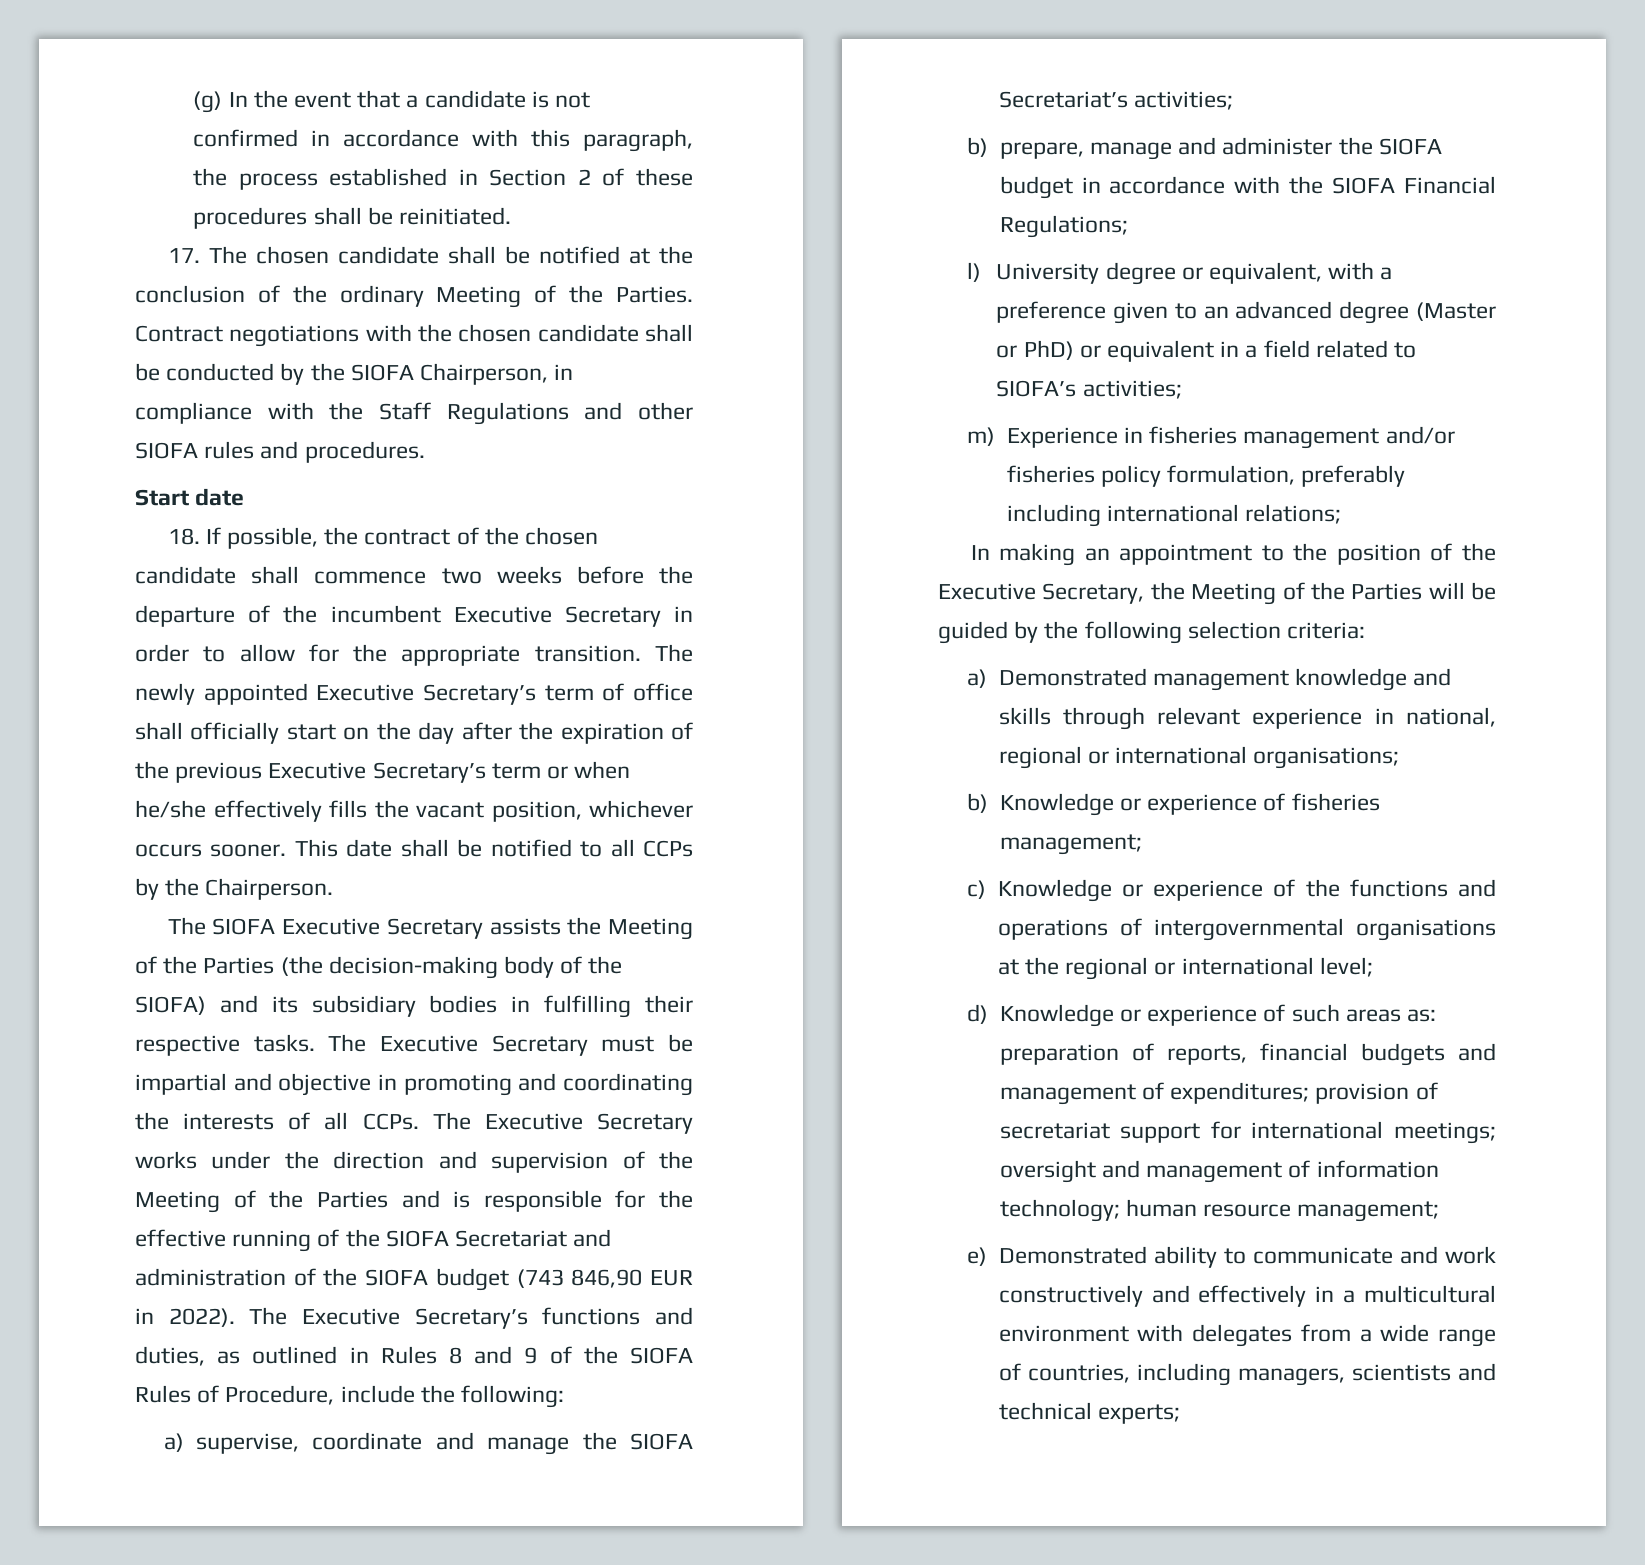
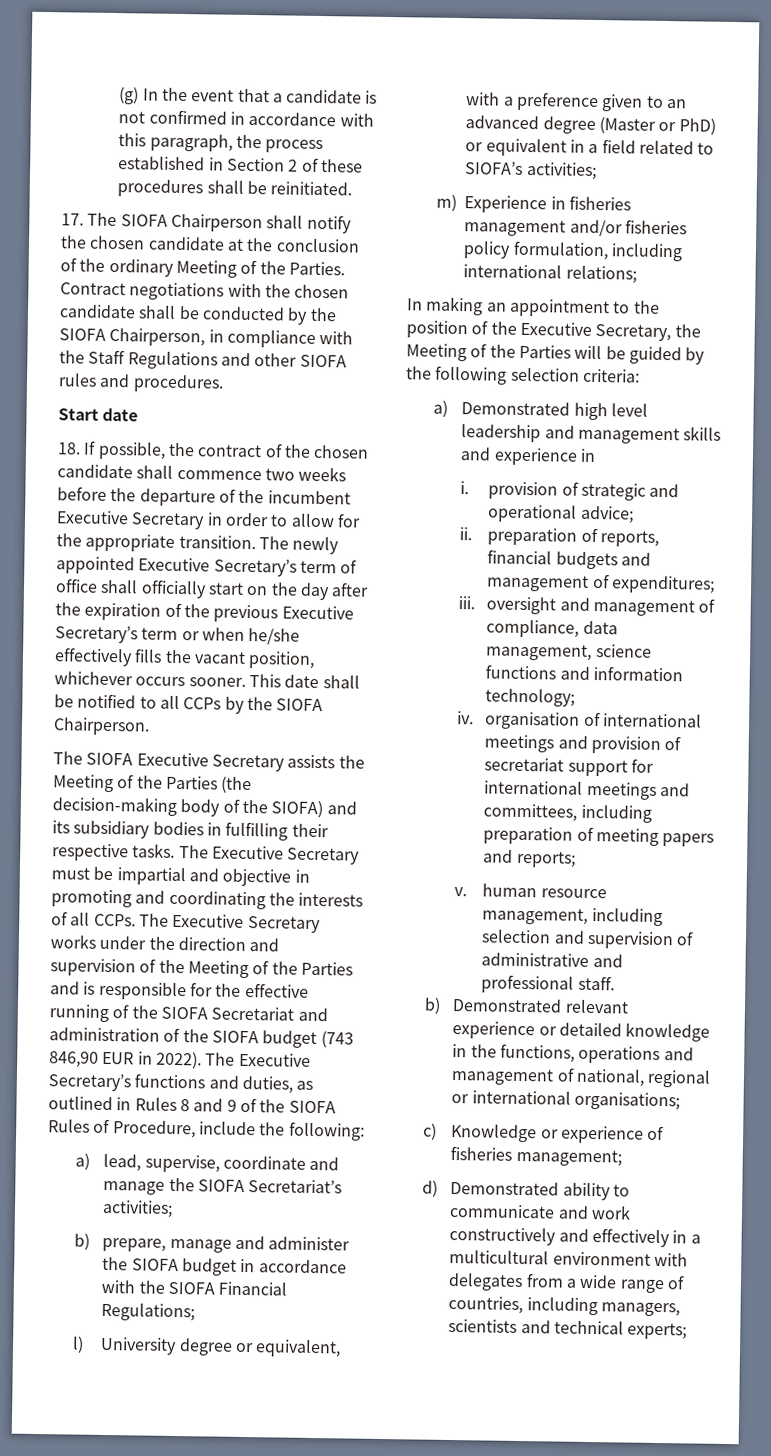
[255,246,620,264] chosen candidate shall be notified -> [120,213,352,234] [60,235,225,251] SIOFA Chairperson shall notify the chosen candidate
(200, 887) none -> [276,698,324,712] SIOFA
(185, 1442) none -> [103,1153,142,1172] lead,
[1301,465,1406,487] preferably -> (609, 250) none
[1152,668,1452,691] [998,707,1394,730] management knowledge and skills through relevant experience in -> [573,402,648,421] [461,424,722,445] [460,447,596,466] [460,481,680,501] [488,504,634,524] [459,527,660,547] [487,549,652,570] [487,573,716,594] [458,596,716,617] [486,619,618,638] [486,643,652,661] [485,664,684,682] [485,688,576,707] [457,711,703,730] [484,734,682,755] [484,757,655,777] [484,780,691,800] [483,803,652,823] [483,826,715,847] [483,849,576,868] [454,883,607,899] [482,907,663,927] [481,929,695,950] [481,952,623,968] [481,974,615,994] [424,997,629,1015] [452,1021,711,1042] [452,1043,694,1065] [451,1067,575,1086] high level leadership and management skills and experience in // i. provision of strategic and operational advice; // ii. preparation of reports, financial budgets and management of expenditures; // iii. oversight and management of compliance, data management, science functions and information technology; // iv. organisation of international meetings and provision of secretariat support for international meetings and committees, including preparation of meeting papers and reports; // v. human resource management, including selection and supervision of administrative and professional staff. // b) Demonstrated relevant experience or detailed knowledge in the functions, operations and management of
[967,793,989,813] b) -> [423,1123,438,1141] c)
[967,879,1496,902] [997,918,1496,941] [997,957,1373,980] [967,1004,1436,1027] [999,1043,1496,1066] [999,1082,1438,1105] [999,1121,1496,1144] [999,1160,1439,1183] [999,1199,1440,1222] [967,1247,988,1266] c) Knowledge or experience of the functions and operations of intergovernmental organisations at the regional or international level; // d) Knowledge or experience of such areas as: preparation of reports, financial budgets and management of expenditures; provision of secretariat support for international meetings; oversight and management of information technology; human resource management; // e) -> [422,1180,439,1198] d)

